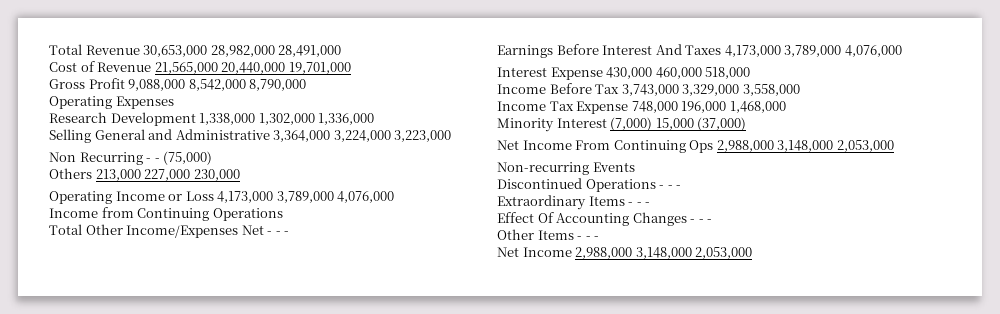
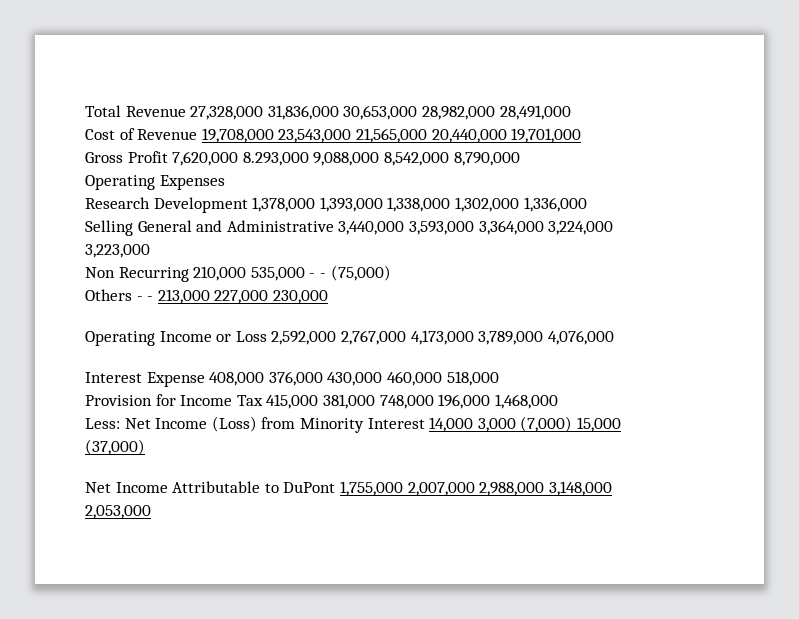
(140, 50) none -> [190,105,339,120] 27,328,000 31,836,000
(152, 67) none -> [201,128,352,143] 19,708,000 23,543,000
(125, 83) none -> [172,151,309,166] 7,620,000 8.293,000
(196, 119) none -> [252,197,383,212] 1,378,000 1,393,000
(270, 134) none -> [338,221,474,235] 3,440,000 3,593,000
(143, 158) none -> [193,266,305,281] 210,000 535,000
(92, 173) none -> [136,296,154,301] - -
[217,191,395,203] [49,207,283,221] [49,224,290,238] [497,44,722,58] 4,173,000 3,789,000 4,076,000 // Income from Continuing Operations // Total Other Income/Expenses Net - - - // Earnings Before Interest And Taxes -> [271,330,406,345] 2,592,000 2,767,000
(603, 73) none -> [209,371,323,386] 408,000 376,000
[497,83,800,96] [497,101,786,114] [497,118,607,132] Income Before Tax 3,743,000 3,329,000 3,558,000 // Income Tax Expense 748,000 196,000 1,468,000 // Minority Interest -> [85,394,558,409] [85,416,516,433] Provision for Income Tax 415,000 381,000 748,000 196,000 1,468,000 // Less: Net Income (Loss) from Minority Interest 14,000 3,000
[575,140,894,153] [497,162,635,175] [497,178,682,192] [497,195,651,210] [497,212,713,226] [497,229,600,240] [497,247,572,257] From Continuing Ops 2,988,000 3,148,000 2,053,000 // Non-recurring Events // Discontinued Operations - - - // Extraordinary Items - - - // Effect Of Accounting Changes - - - // Other Items - - - // Net Income -> [172,481,475,496] Attributable to DuPont 1,755,000 2,007,000

